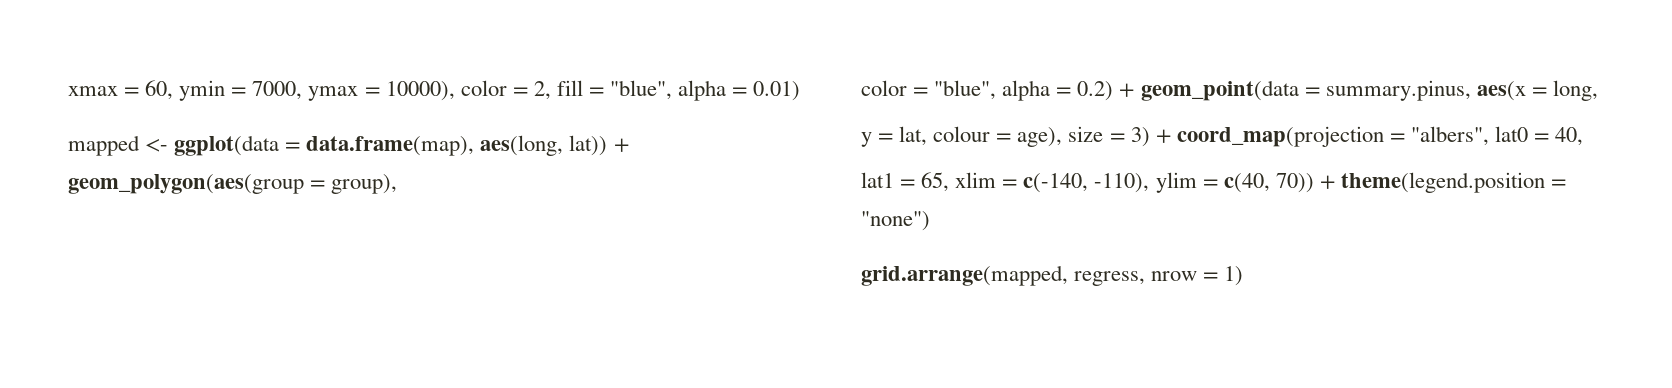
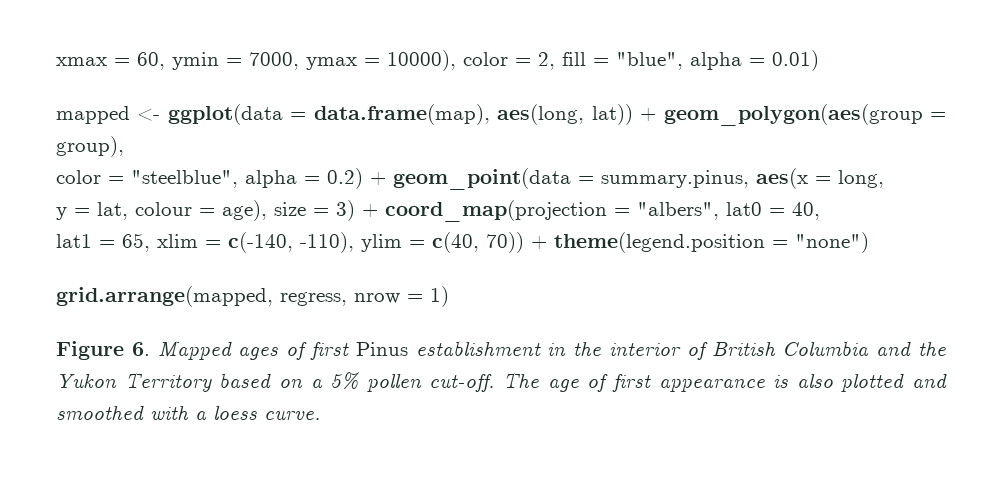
[934,80,997,100] "blue", -> [131,170,238,188] "steelblue",
(1244, 276) none -> [56,340,946,360] [56,372,947,392] [56,405,320,420] // Figure 6. Mapped ages of first Pinus establishment in the interior of British Columbia and the Yukon Territory based on a 5% pollen cut-off. The age of first appearance is also plotted and smoothed with a loess curve.

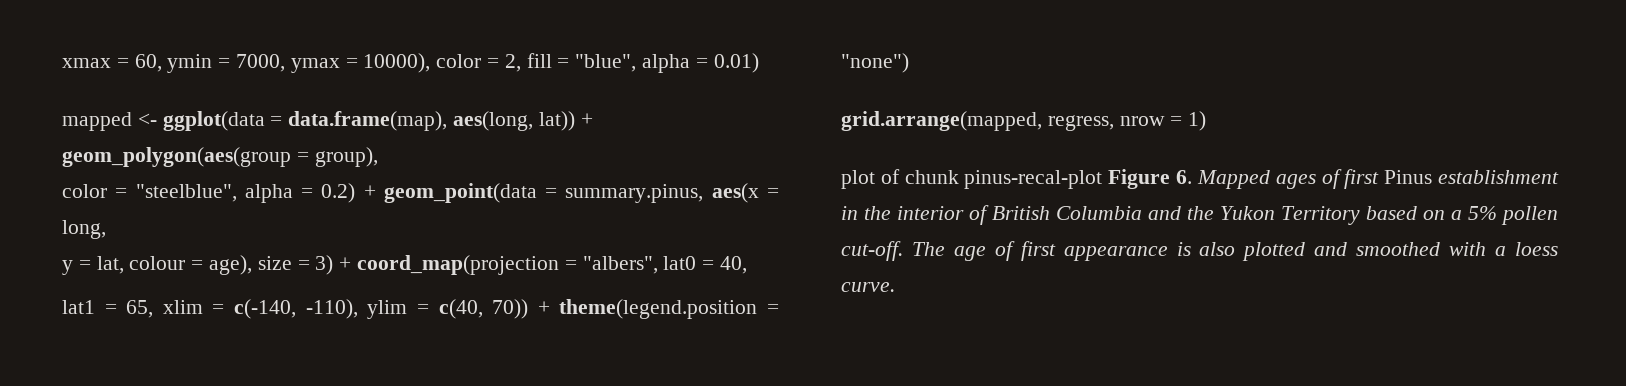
(449, 296) none -> [841,169,1103,189] plot of chunk pinus-recal-plot

